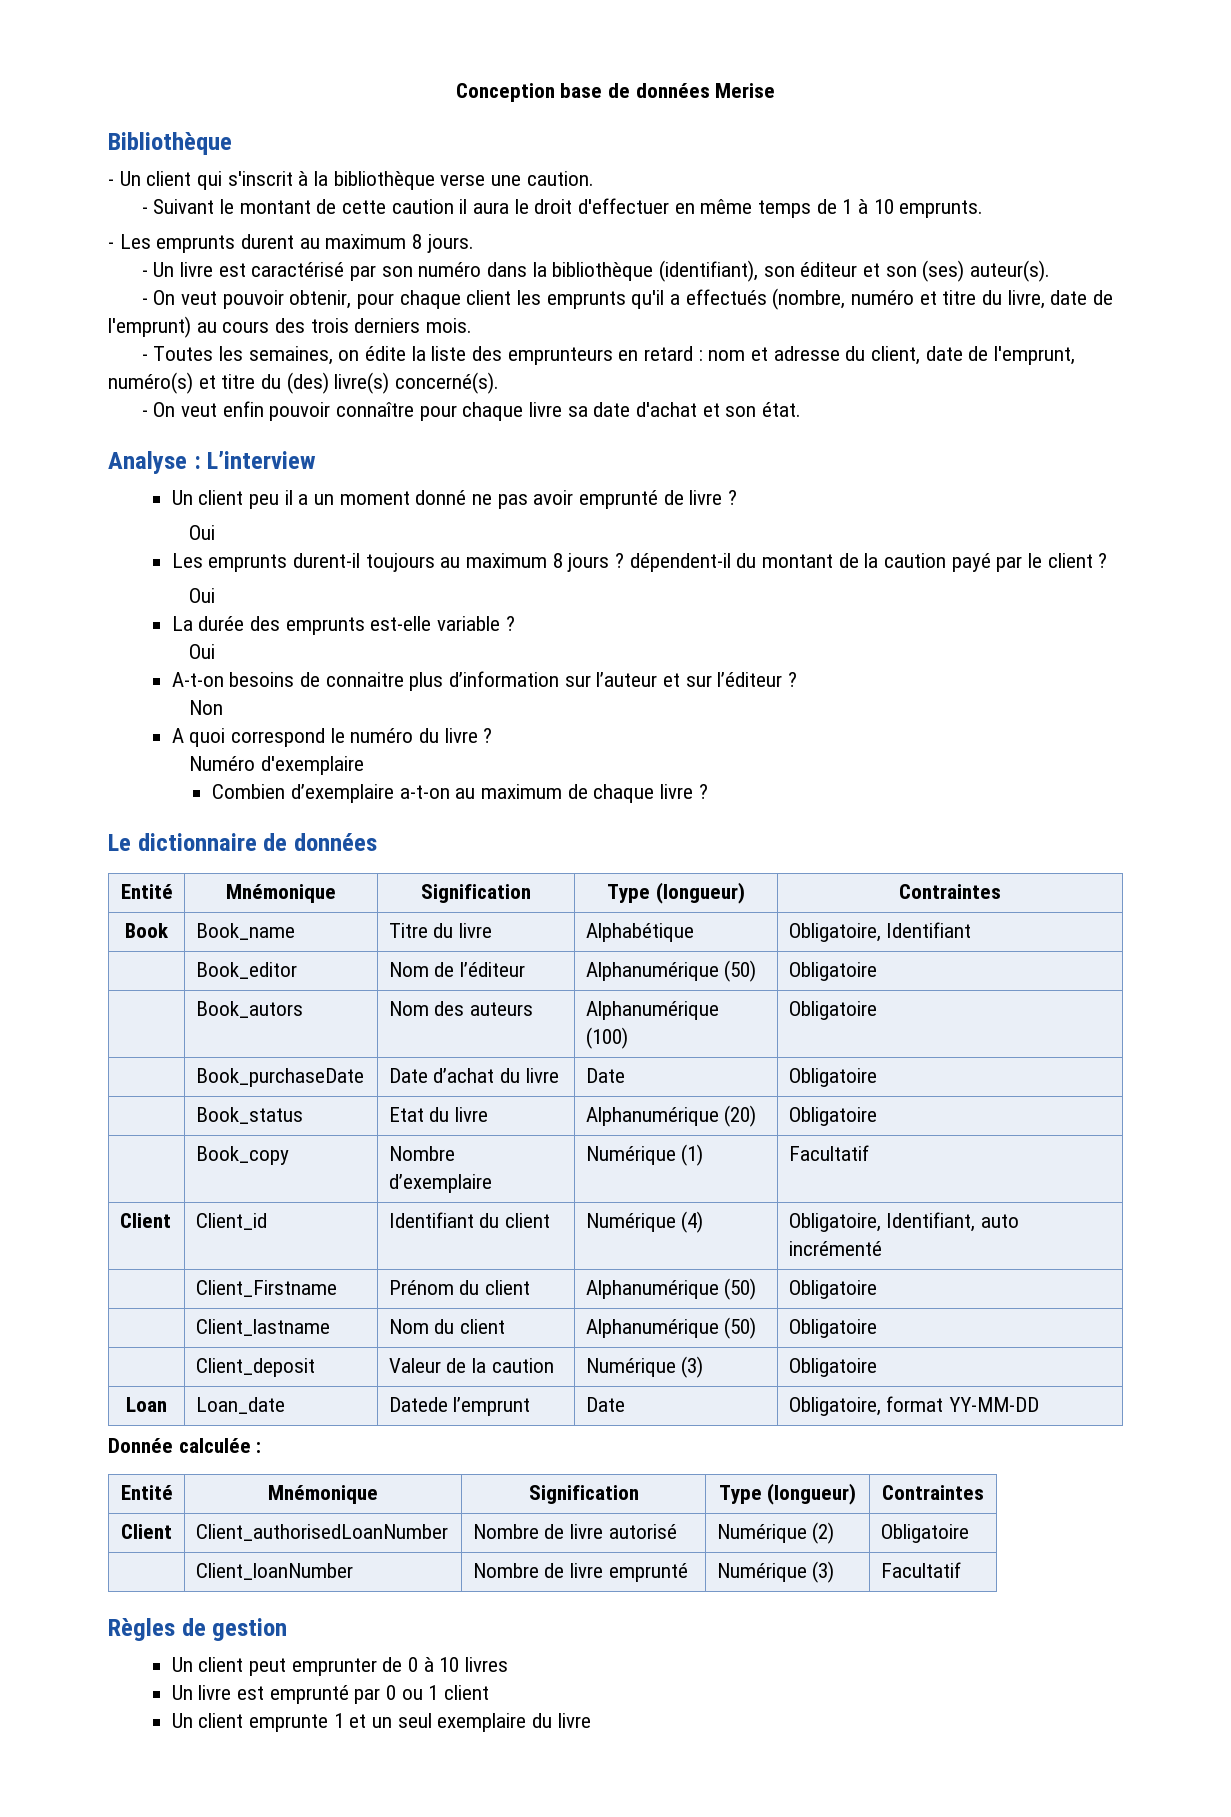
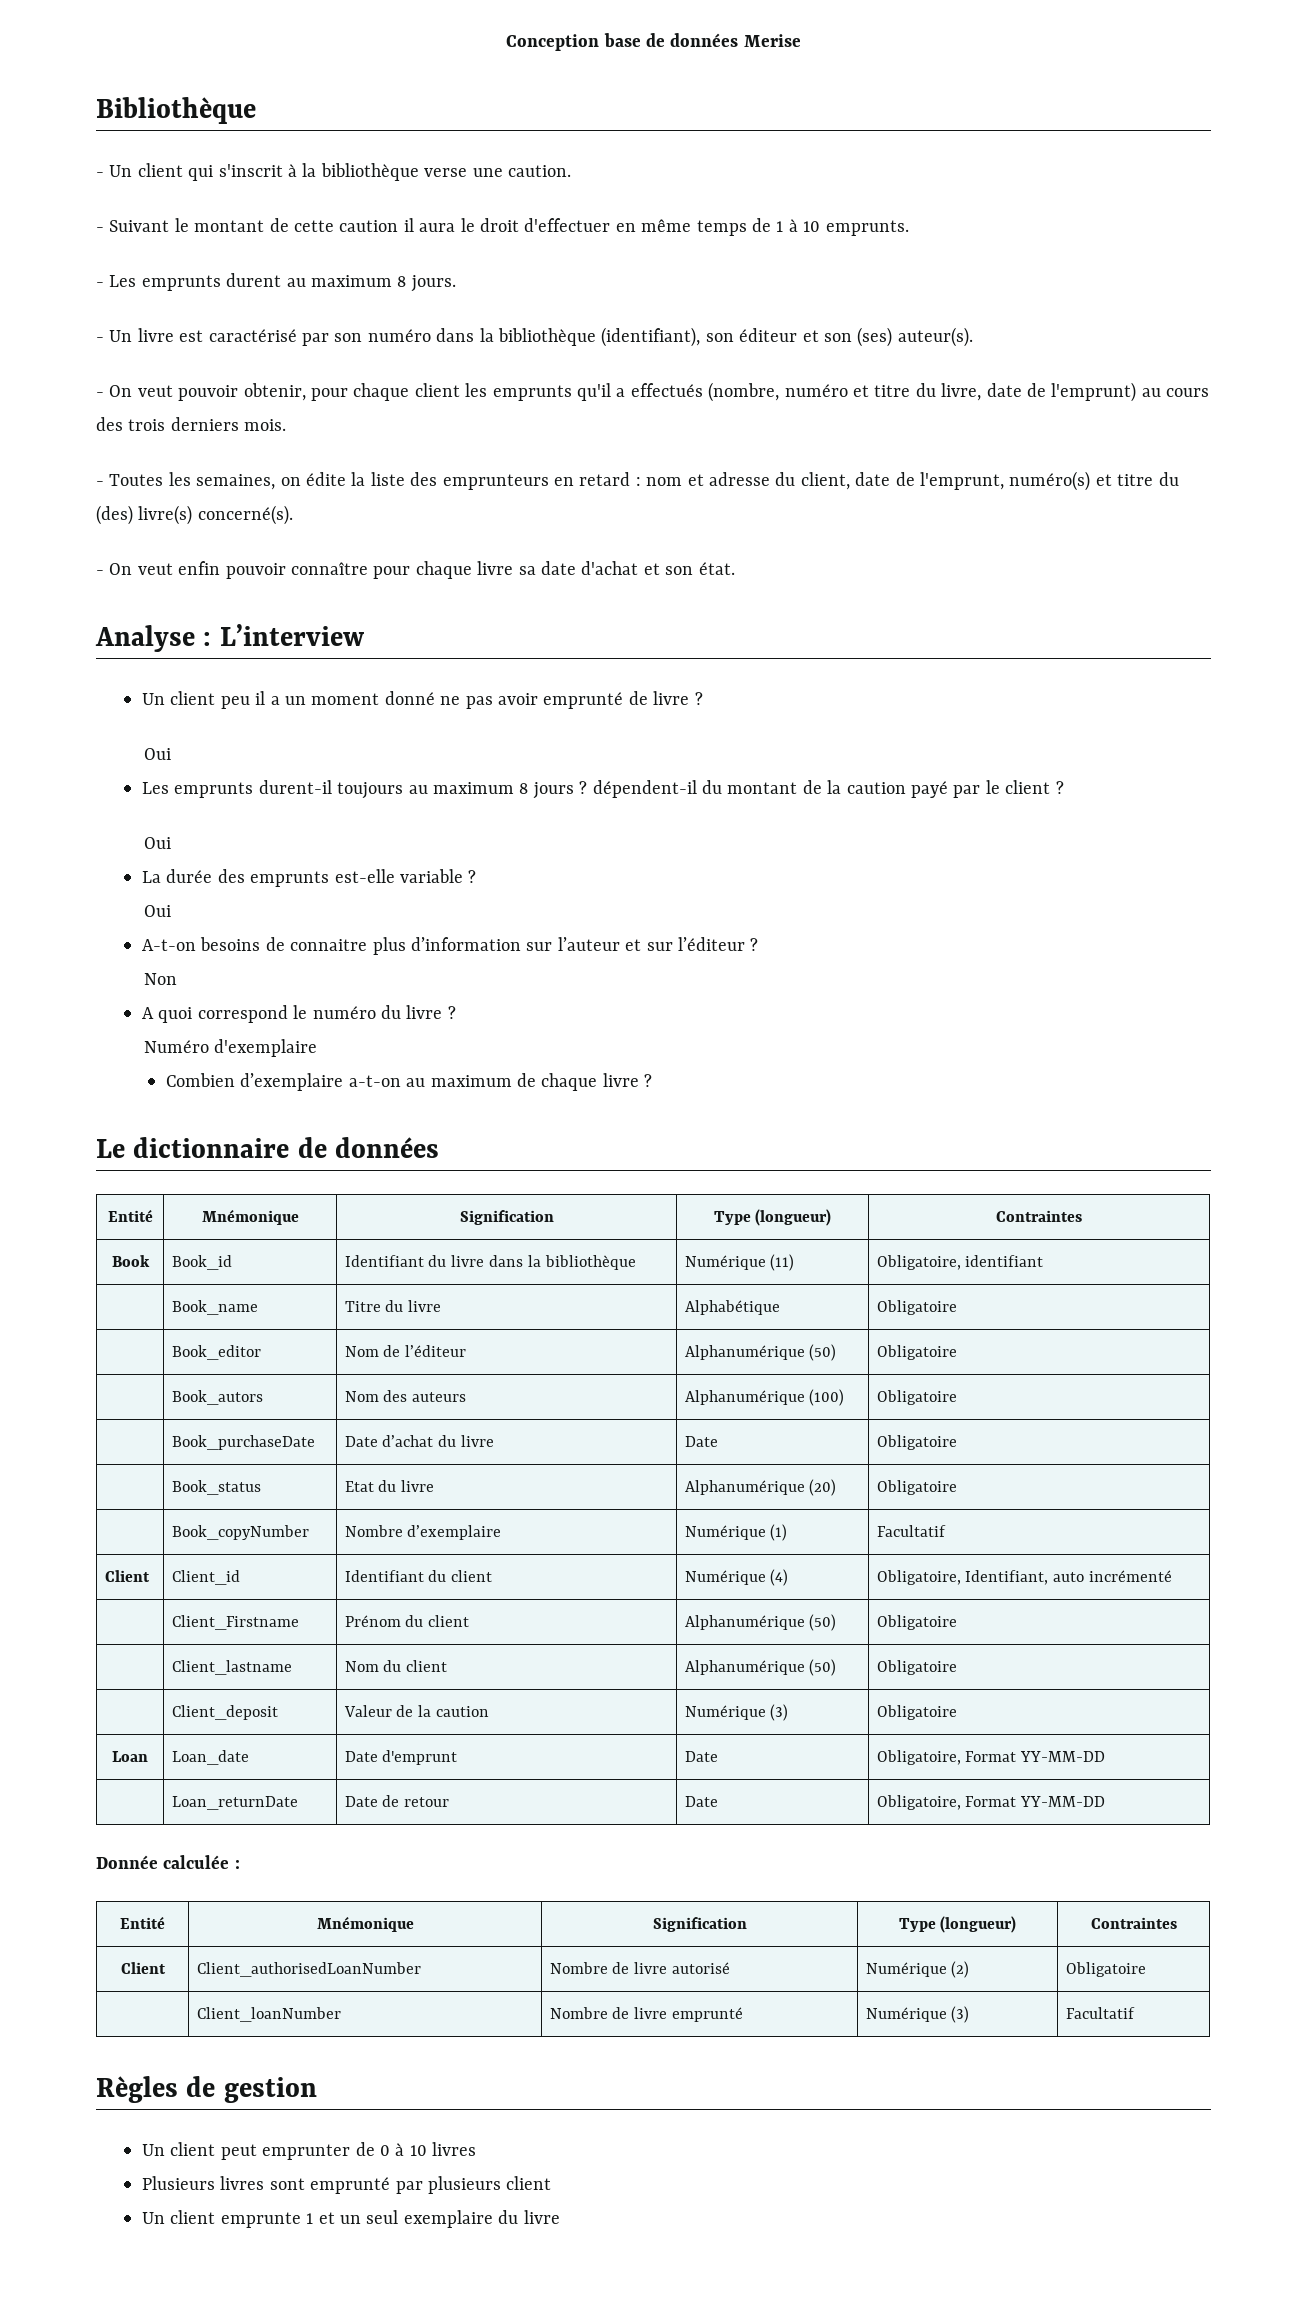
(169, 930) none -> [171,1255,232,1270] [344,1255,636,1270] [684,1254,795,1271] [876,1255,1044,1270] | Book_id | Identifiant du livre dans la bibliothèque | Numérique (11) | Obligatoire, identifiant //
[788,922,972,942] Obligatoire, Identifiant -> [876,1300,957,1315] Obligatoire
[195,1146,289,1165] Book_copy -> [171,1525,309,1540] Book_copyNumber
[388,1397,531,1416] [585,1397,625,1412] [788,1396,944,1416] Datede l’emprunt | Date | Obligatoire, format -> [344,1750,458,1765] [684,1751,718,1762] [876,1750,1106,1765] [171,1796,298,1810] [344,1795,450,1807] [684,1796,718,1807] [876,1795,1017,1810] Date d'emprunt | Date | Obligatoire, Format YY-MM-DD // | Loan_returnDate | Date de retour | Date | Obligatoire, Format
[171,1685,439,1704] Un livre est emprunté par 0 ou 1 -> [141,2176,501,2194] Plusieurs livres sont emprunté par plusieurs

